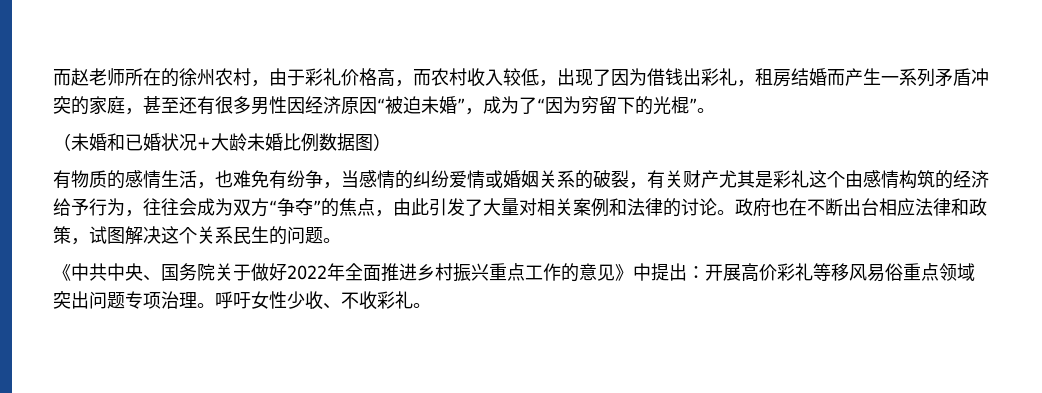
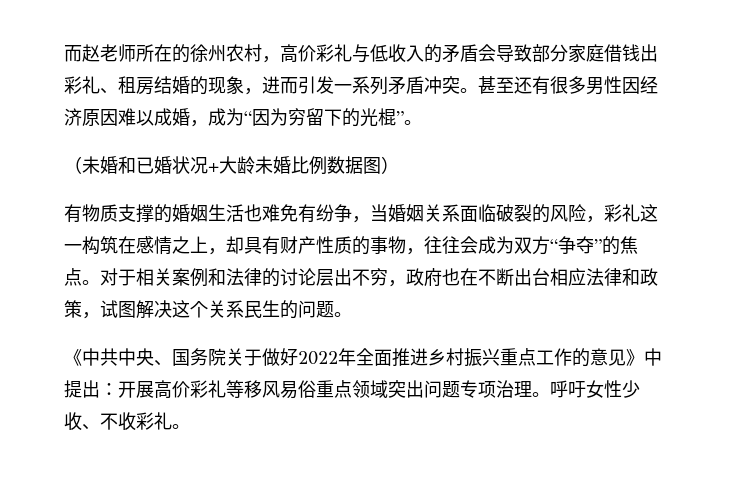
[269,68,647,87] 由于彩礼价格高，而农村收入较低，出现了因为 -> [280,44,604,63] 高价彩礼与低收入的矛盾会导致部分家庭
[737,80,755,87] ， -> [100,88,118,94] 、
[827,68,881,86] 而产生 -> [190,76,334,95] 的现象，进而引发
[71,96,143,115] 的家庭， -> [460,88,478,93] 。
[377,96,537,115] “被迫未婚”，成为了 -> [118,108,244,127] 难以成婚，成为
[107,170,215,189] 的感情生活， -> [118,204,244,223] 支撑的婚姻生活
[359,170,989,189] [53,198,125,216] 感情的纠纷爱情或婚姻关系的破裂，有关财产尤其是彩礼这个由感情构筑的经济给予行为 -> [388,204,658,223] [64,236,406,255] 婚姻关系面临破裂的风险，彩礼这一构筑在感情之上，却具有财产性质的事物
[375,198,537,217] ，由此引发了大量对 -> [82,268,136,286] 。对于
[717,210,735,215] 。 -> [316,268,406,287] 层出不穷，

